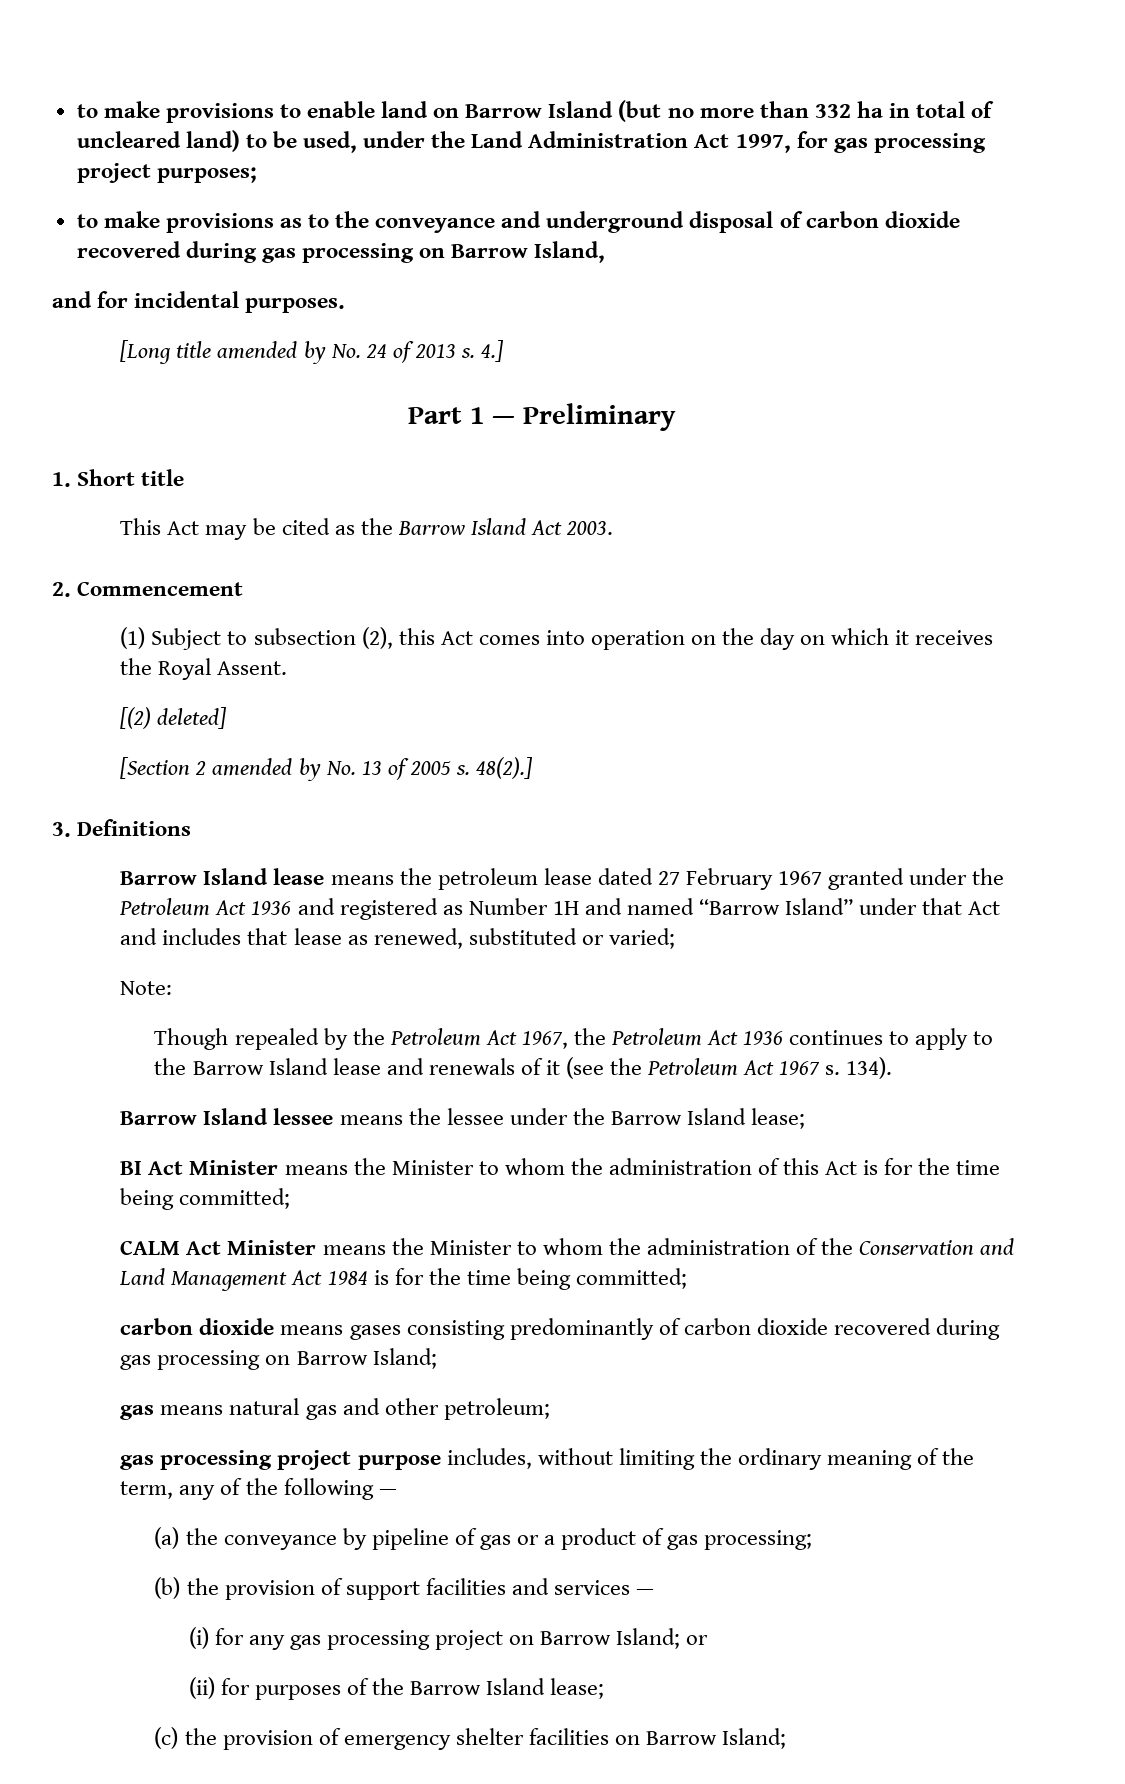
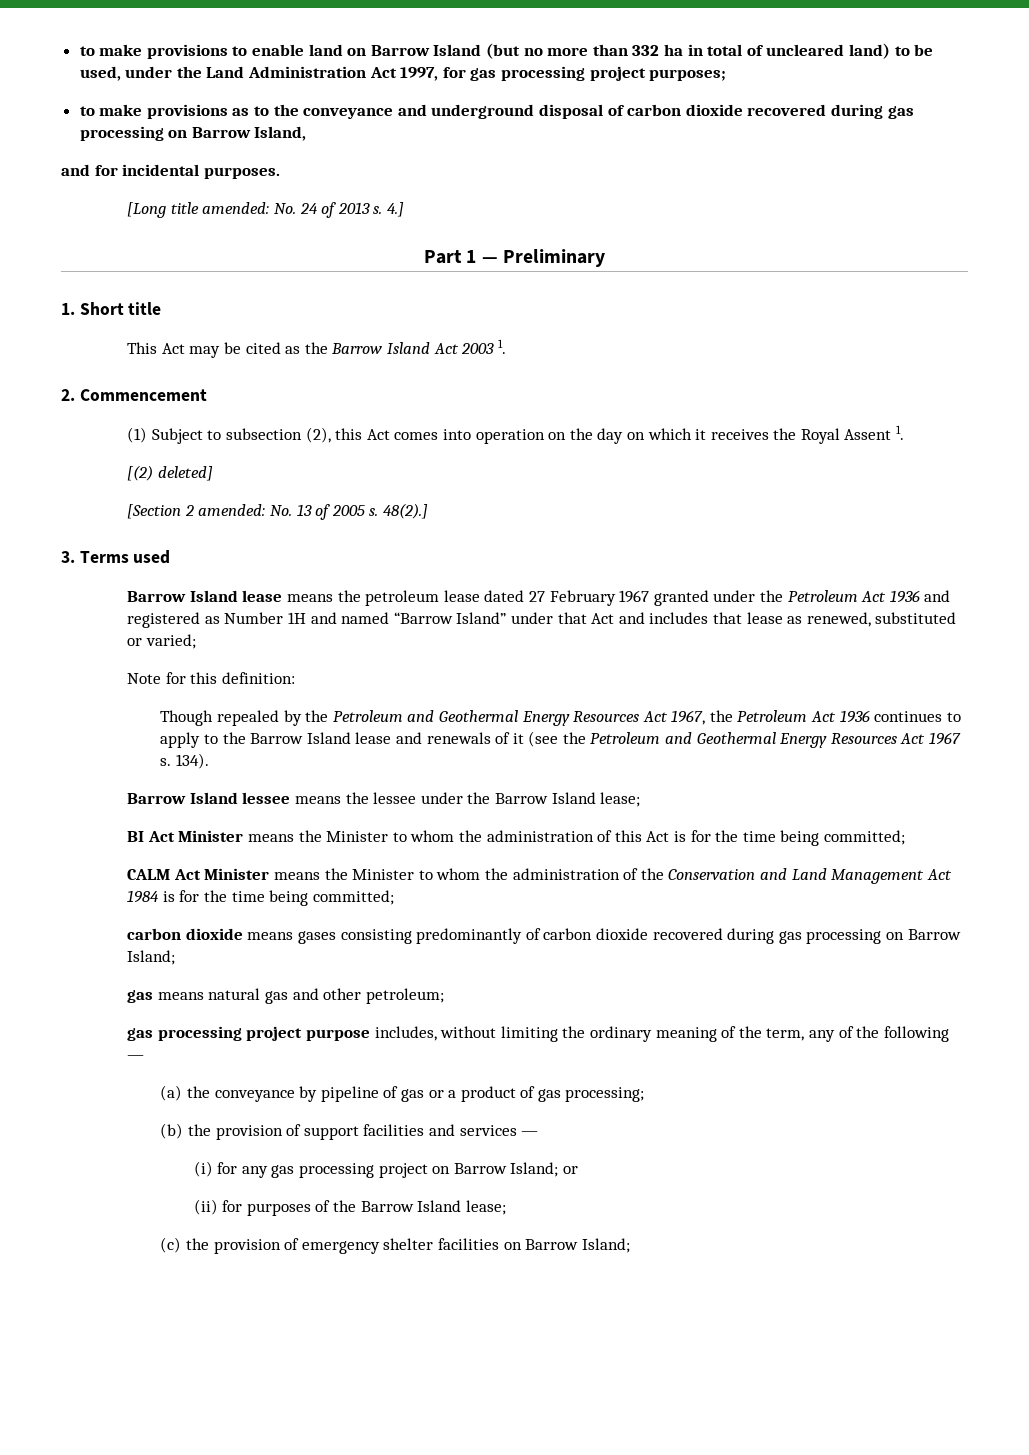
[217,341,326,364] amended by -> [202,202,270,214] amended:
[566,521,614,535] 2003. -> [461,339,506,354] 2003 1.
[217,661,288,675] Assent. -> [844,425,905,440] Assent 1.
[212,758,321,781] amended by -> [198,504,266,516] amended:
[77,819,192,836] Definitions -> [79,550,171,564] Terms used
[120,981,173,995] Note: -> [127,672,296,684] Note for this definition:
(481, 1037) none -> [407,710,640,726] and Geothermal Energy Resources
(739, 1067) none -> [665,732,897,748] and Geothermal Energy Resources

